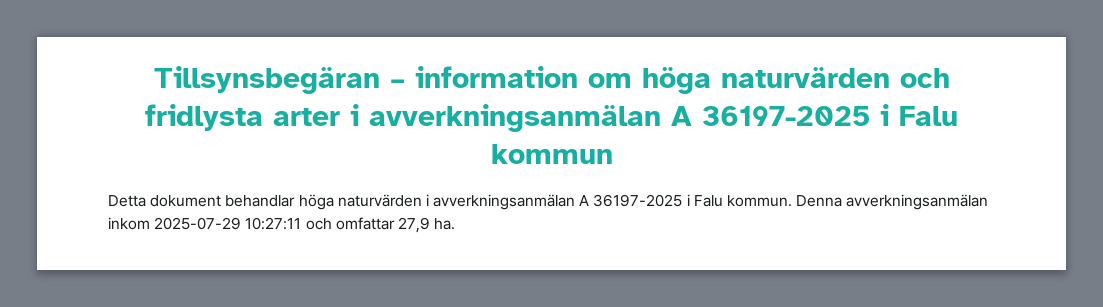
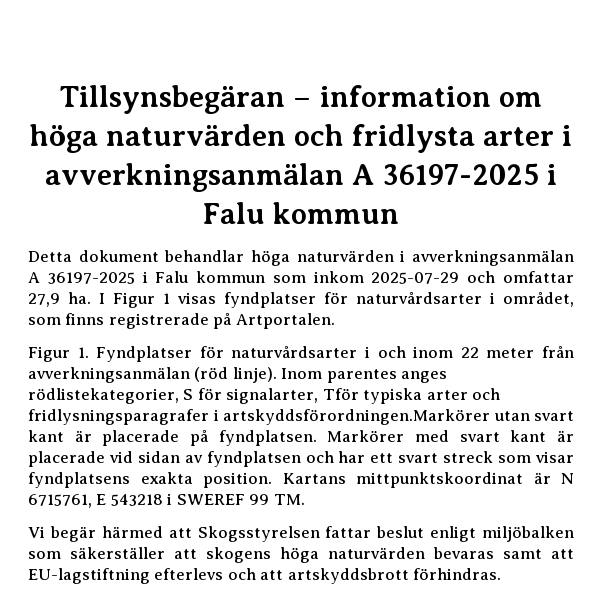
[727,194,989,210] kommun. Denna avverkningsanmälan -> [196,271,306,283] kommun som
[245,217,302,230] 10:27:11 -> (460, 278) none
(456, 224) none -> [99,292,574,308] [28,313,335,329] [28,346,575,362] [28,367,448,383] [28,388,501,404] [28,409,574,425] [28,430,574,446] [28,451,575,467] [28,472,574,488] [28,493,305,508] [28,526,574,542] [28,547,574,563] [28,568,502,584] I Figur 1 visas fyndplatser för naturvårdsarter i området, som finns registrerade på Artportalen. // Figur 1. Fyndplatser för naturvårdsarter i och inom 22 meter från avverkningsanmälan (röd linje). Inom parentes anges rödlistekategorier, S för signalarter, Tför typiska arter och fridlysningsparagrafer i artskyddsförordningen.Markörer utan svart kant är placerade på fyndplatsen. Markörer med svart kant är placerade vid sidan av fyndplatsen och har ett svart streck som visar fyndplatsens exakta position. Kartans mittpunktskoordinat är N 6715761, E 543218 i SWEREF 99 TM. // Vi begär härmed att Skogsstyrelsen fattar beslut enligt miljöbalken som säkerställer att skogens höga naturvärden bevaras samt att EU-lagstiftning efterlevs och att artskyddsbrott förhindras.

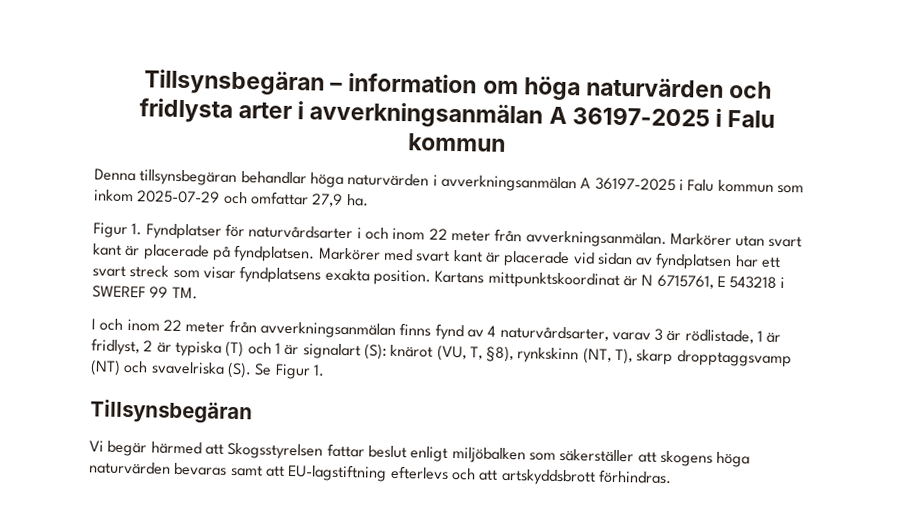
[28,250,159,262] Detta dokument -> [94,168,238,187] Denna tillsynsbegäran
[99,292,574,308] [28,313,335,329] I Figur 1 visas fyndplatser för naturvårdsarter i området, som finns registrerade på Artportalen. -> (369, 200) none
[28,367,448,383] [28,388,501,404] [28,409,491,425] avverkningsanmälan (röd linje). Inom parentes anges rödlistekategorier, S för signalarter, Tför typiska arter och fridlysningsparagrafer i artskyddsförordningen.Markörer -> [525,230,732,248] avverkningsanmälan. Markörer
[305,451,334,463] och -> (733, 261) none
(305, 499) none -> [91,318,782,344] [91,338,792,368] [90,359,325,380] [90,399,253,425] // I och inom 22 meter från avverkningsanmälan finns fynd av 4 naturvårdsarter, varav 3 är rödlistade, 1 är fridlyst, 2 är typiska (T) och 1 är signalart (S): knärot (VU, T, §8), rynkskinn (NT, T), skarp dropptaggsvamp (NT) och svavelriska (S). Se Figur 1. // Tillsynsbegäran

